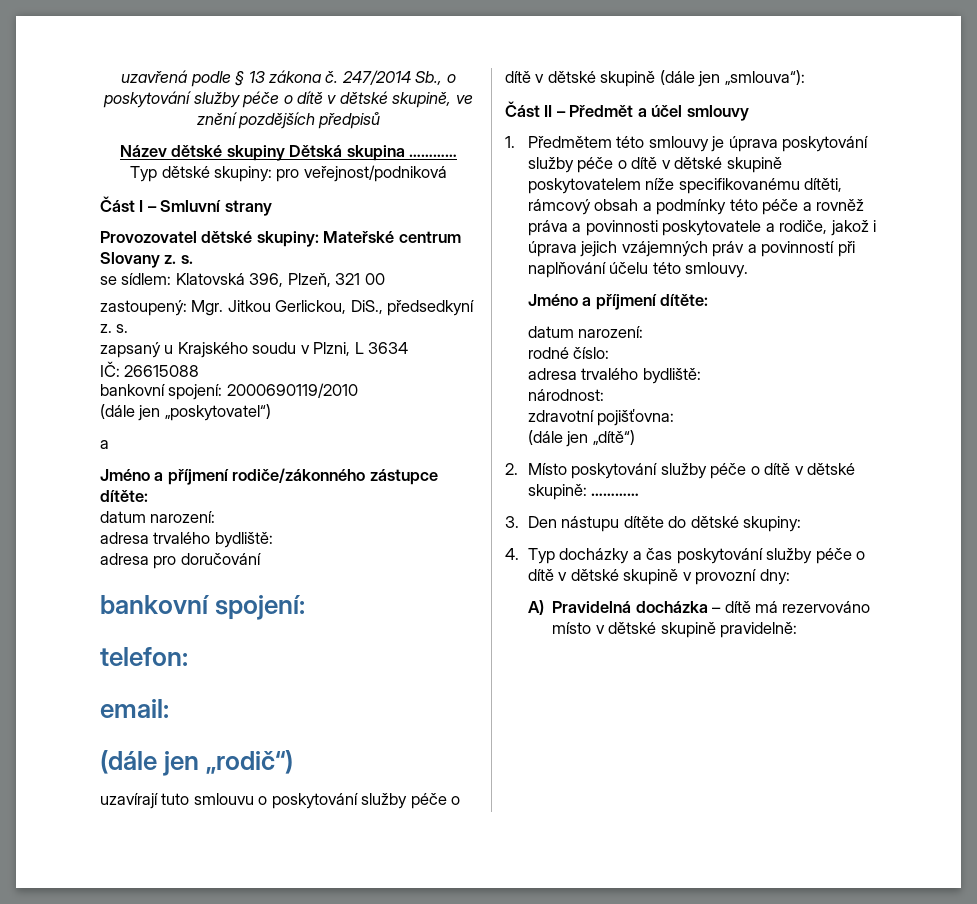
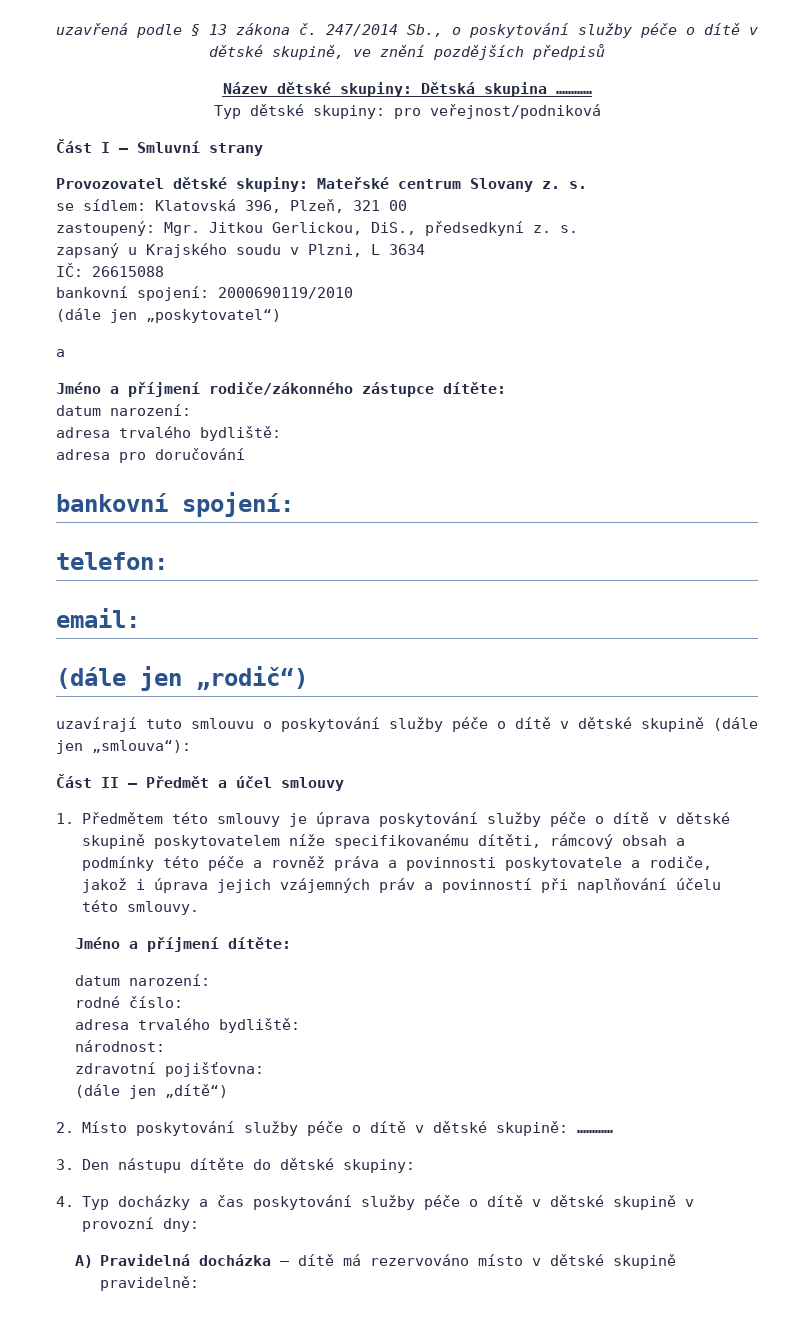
[226,145,285,161] skupiny -> [339,82,412,97] skupiny:

